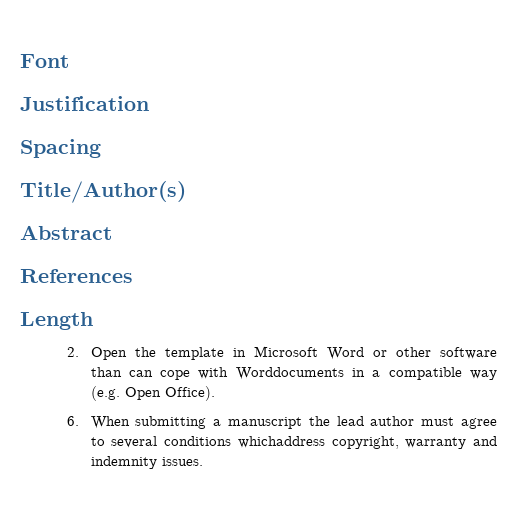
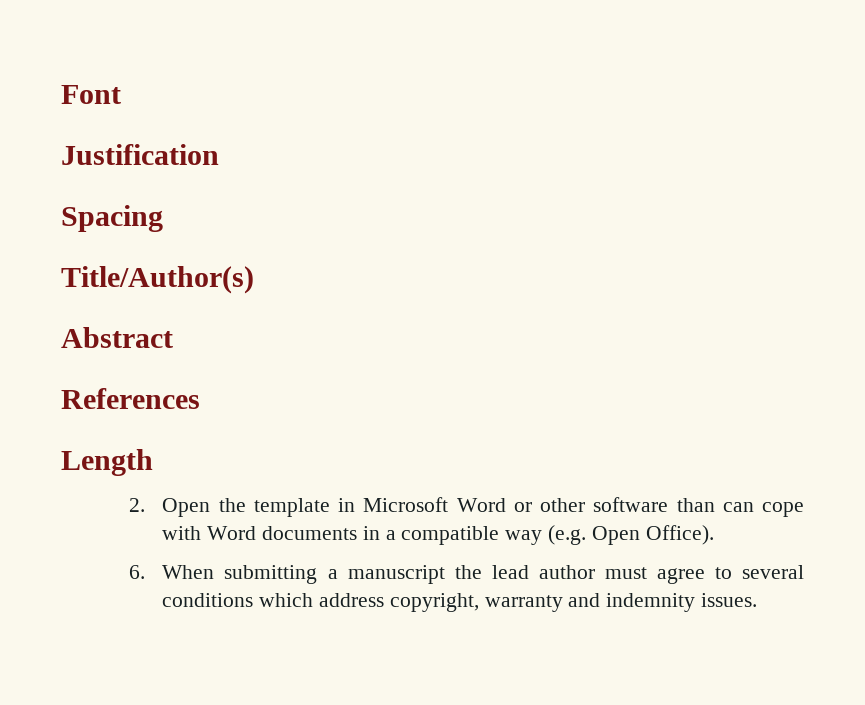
[235,367,344,380] Worddocuments -> [207,526,358,540] Word documents
[237,436,325,448] whichaddress -> [259,593,385,607] which address

